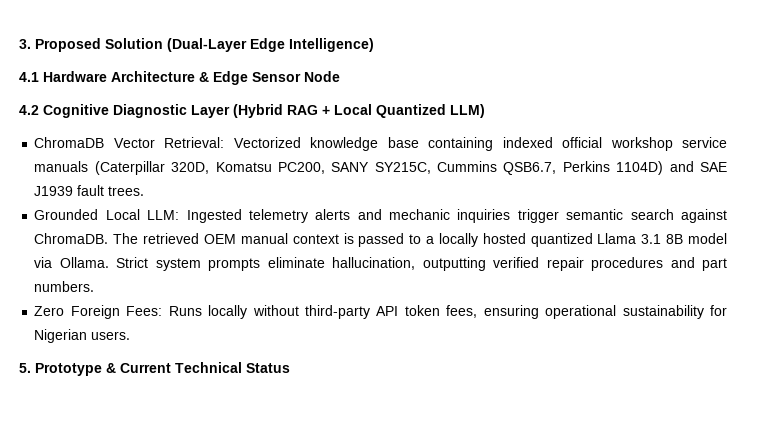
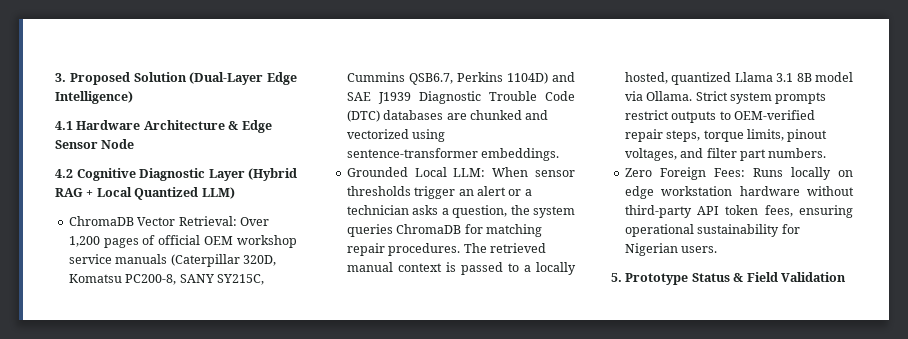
[233,137,603,151] Vectorized knowledge base containing indexed official -> [239,217,269,226] [68,235,234,248] Over 1,200 pages of official OEM
[277,162,325,174] PC200, -> [125,274,177,285] PC200-8,
[77,185,145,196] [34,209,727,223] [34,233,109,244] fault trees. // Grounded Local LLM: Ingested telemetry alerts and mechanic inquiries trigger semantic search against ChromaDB. -> [418,91,575,104] [346,110,549,122] [346,129,446,142] [346,148,560,161] [346,167,575,177] [346,186,532,199] [346,205,575,218] [346,224,542,237] [346,243,461,256] Diagnostic Trouble Code (DTC) databases are chunked and vectorized using sentence-transformer embeddings. // Grounded Local LLM: When sensor thresholds trigger an alert or a technician asks a question, the system queries ChromaDB for matching repair procedures.
[203,234,236,244] OEM -> (546, 248) none
[482,233,526,244] hosted -> [624,72,668,84] hosted,
[267,257,695,271] eliminate hallucination, outputting verified repair procedures and -> [624,110,815,123] [624,129,828,142] [624,148,737,161] restrict outputs to OEM-verified repair steps, torque limits, pinout voltages, and filter
(248, 312) none -> [838,170,853,177] [624,186,800,199] on edge workstation hardware
[106,362,290,373] & Current Technical Status -> [691,272,846,282] Status & Field Validation

